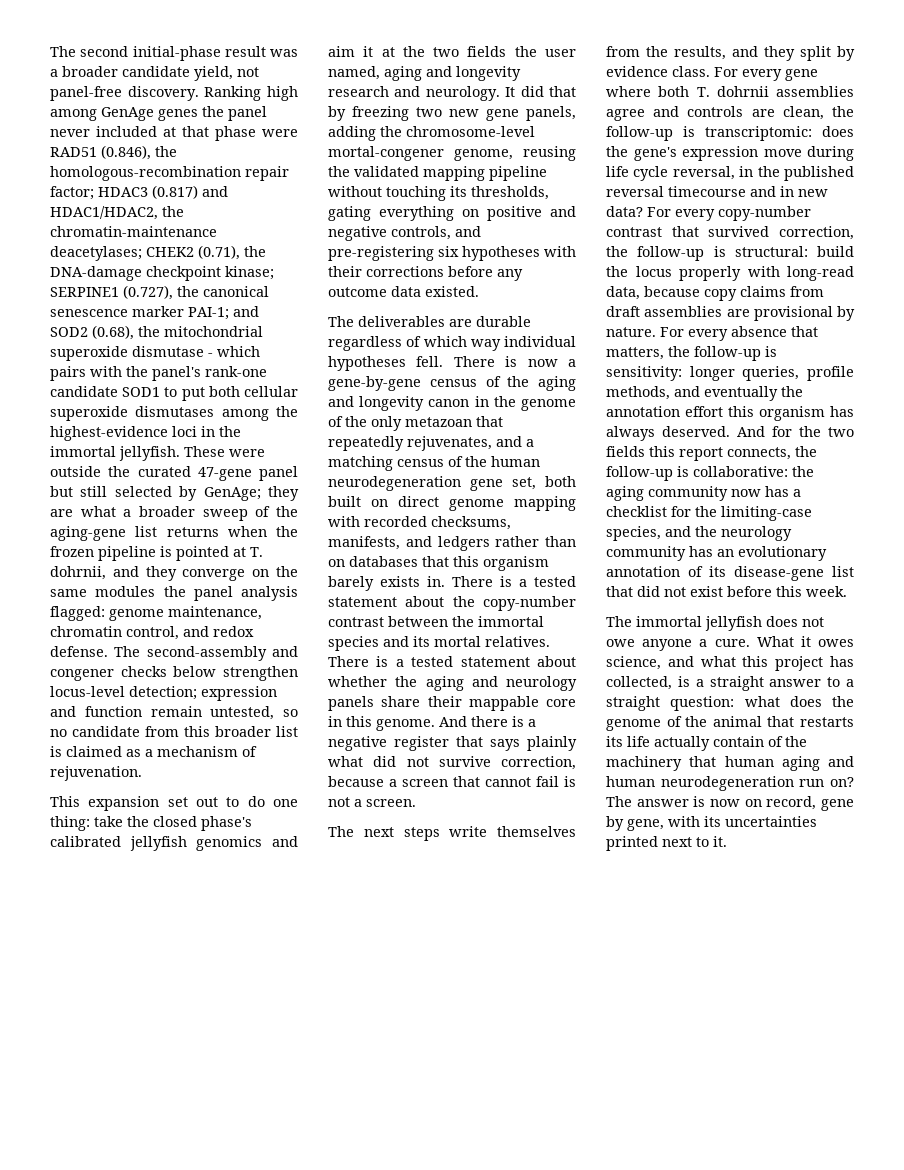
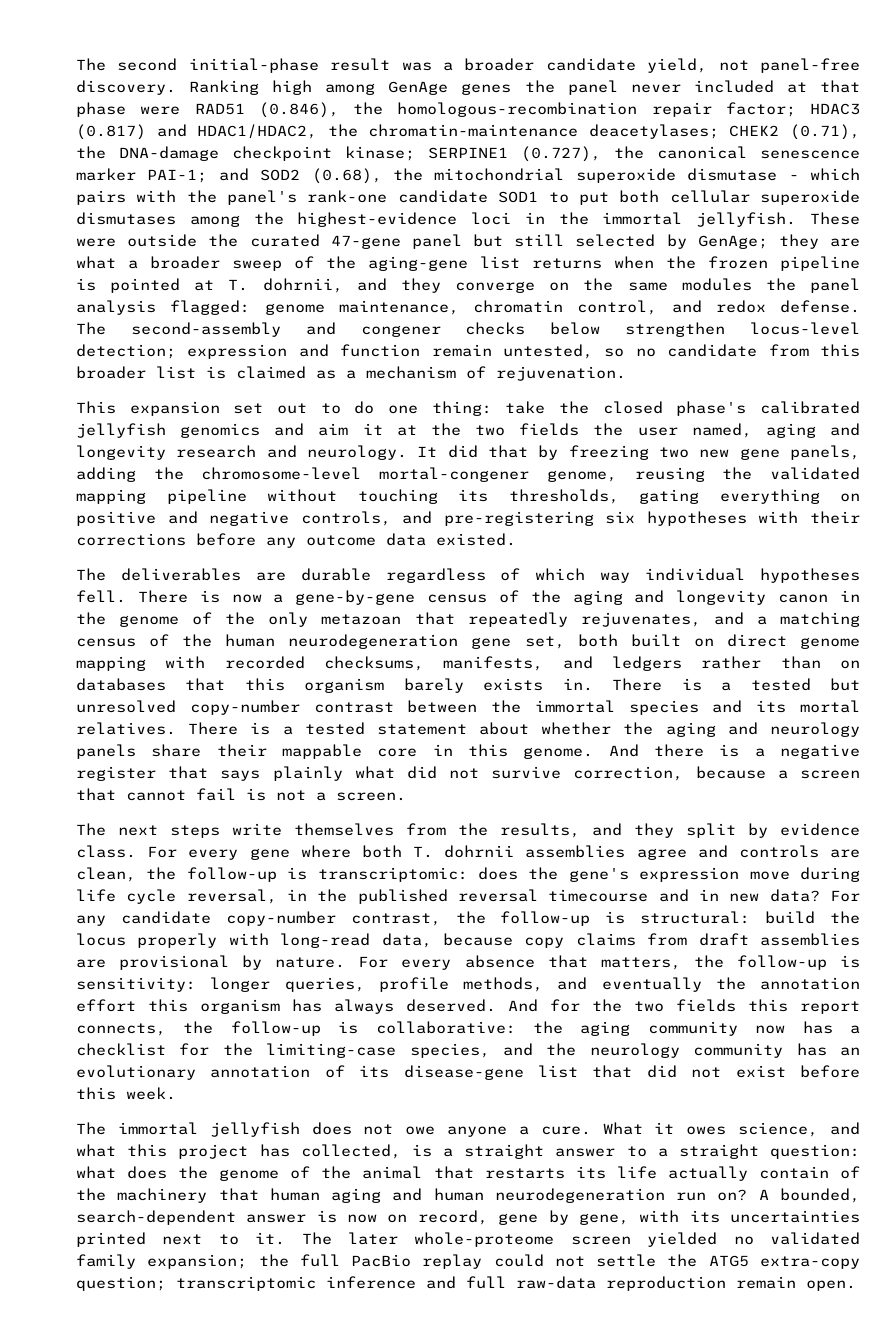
[328,596,475,607] statement about the -> [830,678,861,691] [76,700,176,713] but unresolved
[675,206,811,221] [606,226,854,240] every copy-number contrast that survived correction, -> [76,911,441,926] any candidate copy-number contrast,
[606,796,632,807] The -> [758,1188,860,1203] [76,1210,236,1225] A bounded, search-dependent
(727, 841) none -> [301,1232,860,1247] [76,1254,860,1269] [76,1276,856,1291] The later whole-proteome screen yielded no validated family expansion; the full PacBio replay could not settle the ATG5 extra-copy question; transcriptomic inference and full raw-data reproduction remain open.

